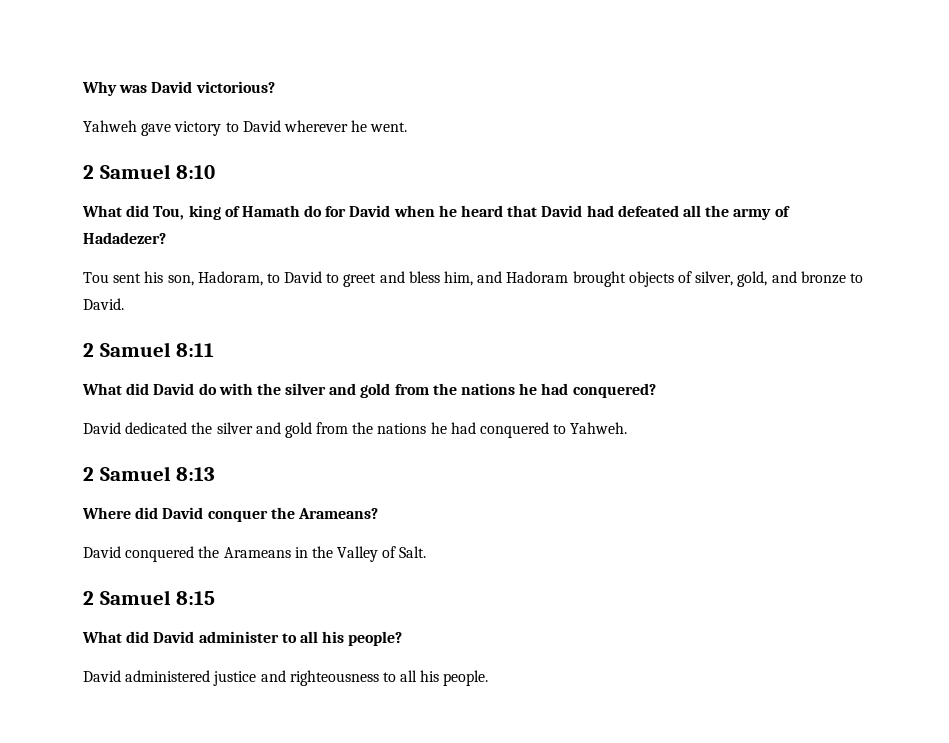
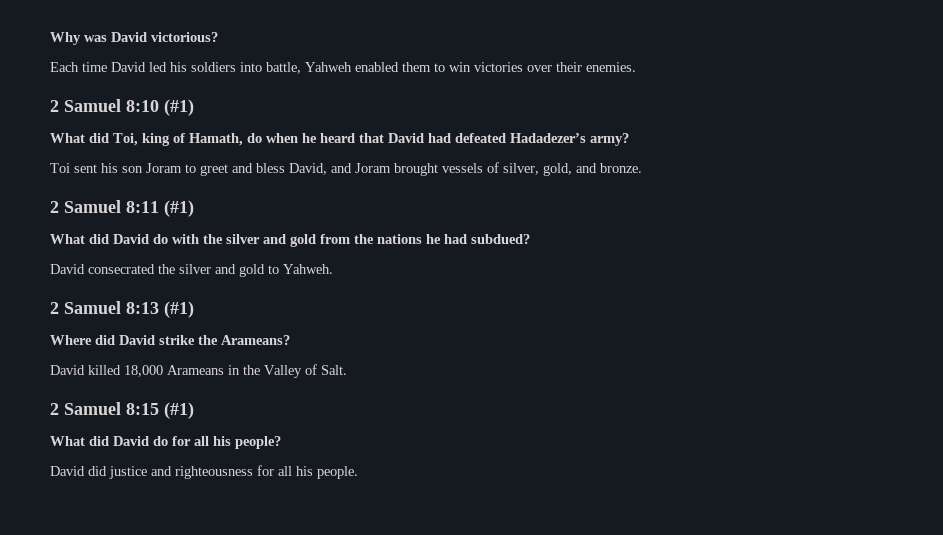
[83,120,408,136] Yahweh gave victory to David wherever he went. -> [50,62,636,74] Each time David led his soldiers into battle, Yahweh enabled them to win victories over their enemies.
[82,205,185,220] // What did Tou, -> [164,99,194,116] [50,133,138,146] (#1) // What did Toi,
[241,205,391,217] Hamath do for David -> [189,133,262,146] Hamath, do
[682,205,790,220] [83,232,166,244] [83,271,674,287] all the army of Hadadezer? // Tou sent his son, Hadoram, to David to greet and bless him, and Hadoram brought objects -> [510,133,629,146] [50,163,483,176] Hadadezer’s army? // Toi sent his son Joram to greet and bless David, and Joram brought vessels
[800,271,863,284] [83,298,124,310] bronze to David. -> [600,163,642,173] bronze.
(215, 350) none -> [164,200,194,217] (#1)
[572,383,656,398] [83,422,550,438] conquered? // David dedicated the silver and gold from the nations he had conquered -> [471,234,530,244] [50,264,265,277] subdued? // David consecrated the silver and gold
(216, 474) none -> [164,301,194,318] (#1)
[207,510,268,522] conquer -> [159,335,195,345] strike
[125,546,220,562] conquered the -> [88,365,163,377] killed 18,000
[82,631,297,643] // What did David administer to -> [164,402,194,419] [50,436,191,446] (#1) // What did David do for
[125,670,211,682] administered -> [88,466,107,476] did
[382,672,396,682] to -> [257,465,274,476] for

